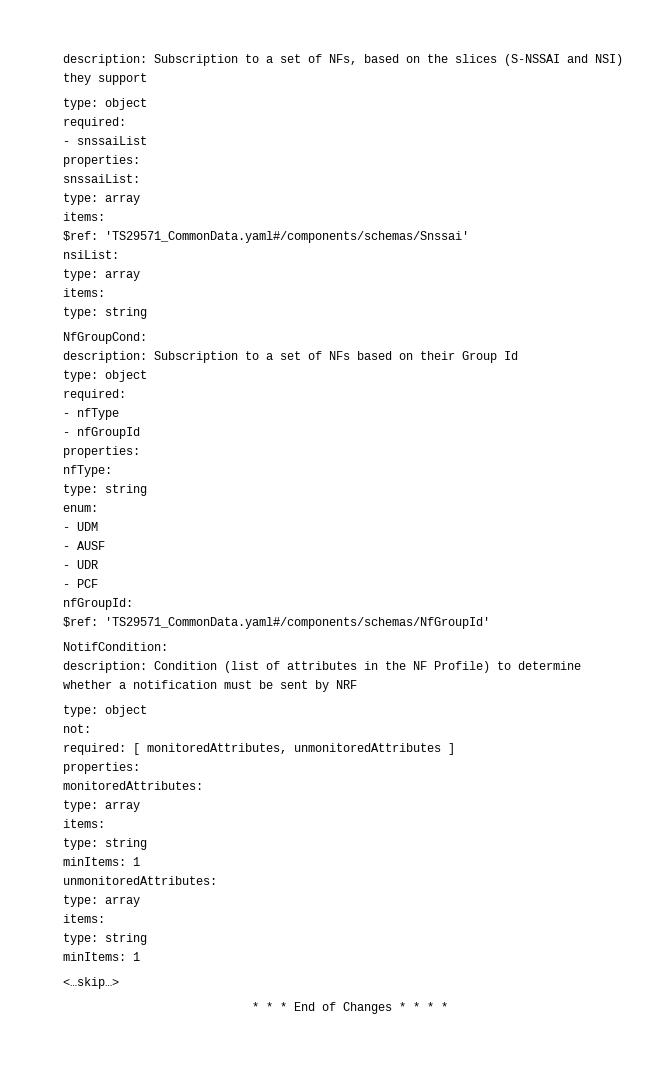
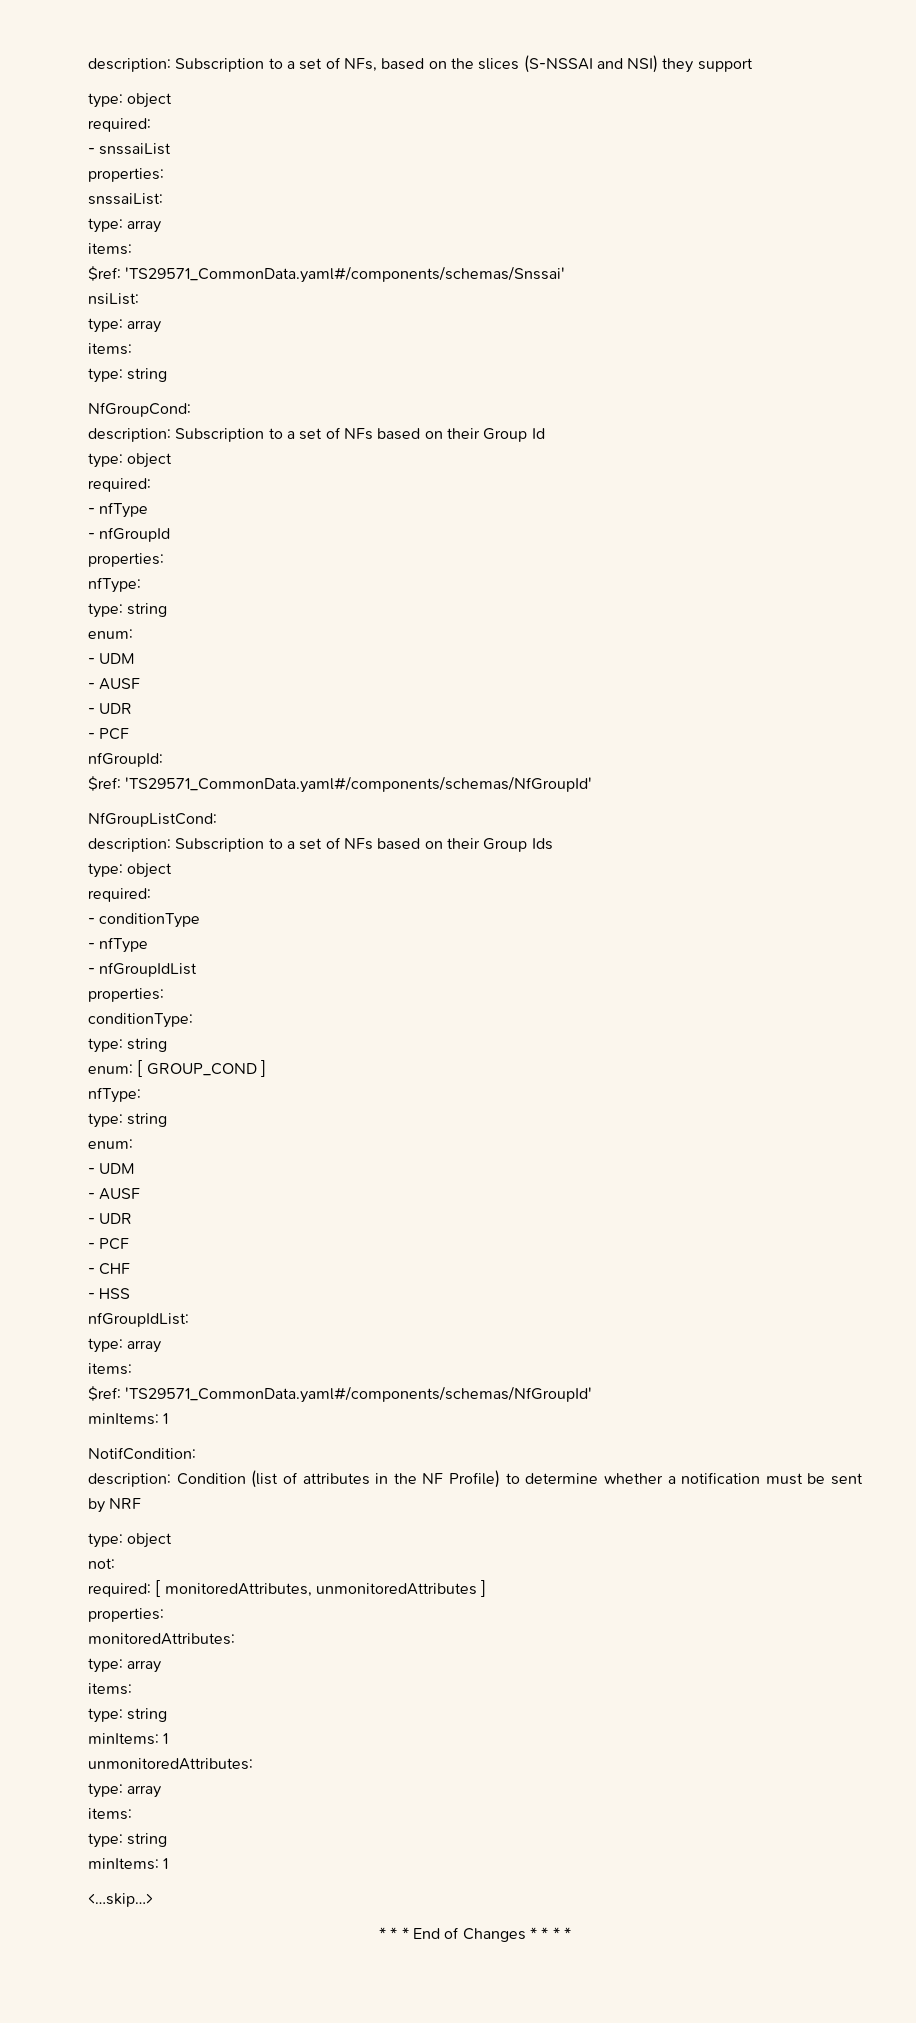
(490, 623) none -> [88,812,217,827] [88,837,553,852] [88,863,173,878] [88,888,151,902] [88,913,201,928] [88,937,149,953] [88,962,198,977] [88,988,164,1002] [88,1013,193,1028] [88,1038,168,1053] [88,1060,266,1077] [88,1087,141,1103] [88,1113,168,1128] [88,1139,133,1149] [88,1163,136,1174] [88,1188,141,1200] [88,1213,133,1224] [88,1238,130,1250] [88,1263,131,1275] [88,1288,131,1299] [88,1312,189,1327] [88,1338,162,1353] [88,1363,132,1375] [88,1386,593,1403] [88,1413,169,1425] // NfGroupListCond: // description: Subscription to a set of NFs based on their Group Ids // type: object // required: // - conditionType // - nfType // - nfGroupIdList // properties: // conditionType: // type: string // enum: [ GROUP_COND ] // nfType: // type: string // enum: // - UDM // - AUSF // - UDR // - PCF // - CHF // - HSS // nfGroupIdList: // type: array // items: // $ref: 'TS29571_CommonData.yaml#/components/schemas/NfGroupId' // minItems: 1

